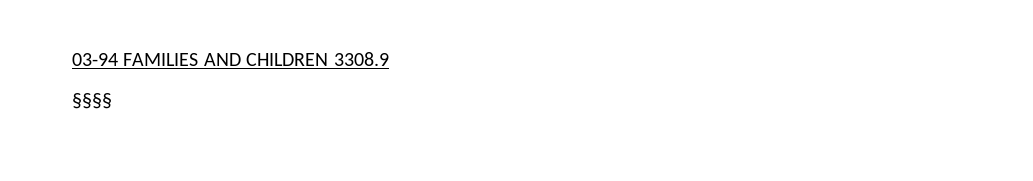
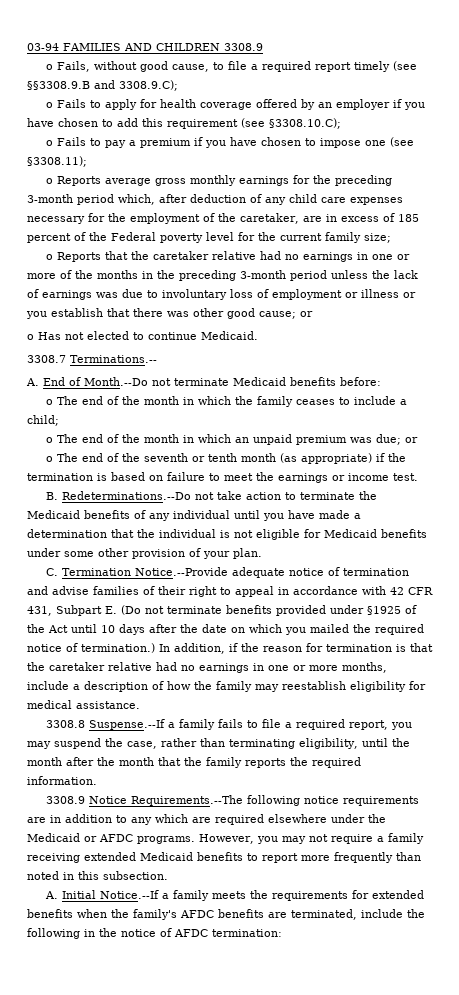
[72,93,112,109] §§§§ -> [46,61,418,72] [27,80,178,91] [46,99,426,110] [27,118,341,129] [46,137,415,148] [27,156,87,167] [46,175,393,186] [27,194,403,205] [27,213,419,224] [27,232,391,243] [46,251,411,262] [27,270,418,281] [27,289,416,300] [26,308,313,319] [27,331,258,340] [27,355,157,363] [26,377,381,386] [46,396,408,407] [27,415,59,426] [46,434,419,445] [46,453,407,464] [27,472,418,483] [46,491,378,500] [27,510,361,521] [27,529,427,540] [27,548,262,559] [46,567,410,578] [27,586,433,597] [27,605,417,616] [27,624,424,635] [27,643,433,654] [27,662,387,673] [27,681,426,692] [27,700,140,709] [46,719,413,730] [27,738,410,749] [27,757,361,768] [27,776,97,785] [46,795,420,806] [27,814,386,825] [27,833,424,844] [27,852,421,863] [27,871,168,880] [45,890,425,901] [27,909,425,920] [27,928,282,939] o Fails, without good cause, to file a required report timely (see §§3308.9.B and 3308.9.C); // o Fails to apply for health coverage offered by an employer if you have chosen to add this requirement (see §3308.10.C); // o Fails to pay a premium if you have chosen to impose one (see §3308.11); // o Reports average gross monthly earnings for the preceding 3-month period which, after deduction of any child care expenses necessary for the employment of the caretaker, are in excess of 185 percent of the Federal poverty level for the current family size; // o Reports that the caretaker relative had no earnings in one or more of the months in the preceding 3-month period unless the lack of earnings was due to involuntary loss of employment or illness or you establish that there was other good cause; or // o Has not elected to continue Medicaid. // 3308.7 Terminations.-- // A. End of Month.--Do not terminate Medicaid benefits before: // o The end of the month in which the family ceases to include a child; // o The end of the month in which an unpaid premium was due; or // o The end of the seventh or tenth month (as appropriate) if the termination is based on failure to meet the earnings or income test. // B. Redeterminations.--Do not take action to terminate the Medicaid benefits of any individual until you have made a determination that the individual is not eligible for Medicaid benefits under some other provision of your plan. // C. Termination Notice.--Provide adequate notice of termination and advise families of their right to appeal in accordance with 42 CFR 431, Subpart E. (Do not terminate benefits provided under §1925 of the Act until 10 days after the date on which you mailed the required notice of termination.) In addition, if the reason for termination is that the caretaker relative had no earnings in one or more months, include a description of how the family may reestablish eligibility for medical assistance. // 3308.8 Suspense.--If a family fails to file a required report, you may suspend the case, rather than terminating eligibility, until the month after the month that the family reports the required information. // 3308.9 Notice Requirements.--The following notice requirements are in addition to any which are required elsewhere under the Medicaid or AFDC programs. However, you may not require a family receiving extended Medicaid benefits to report more frequently than noted in this subsection. // A. Initial Notice.--If a family meets the requirements for extended benefits when the family's AFDC benefits are terminated, include the following in the notice of AFDC termination:

